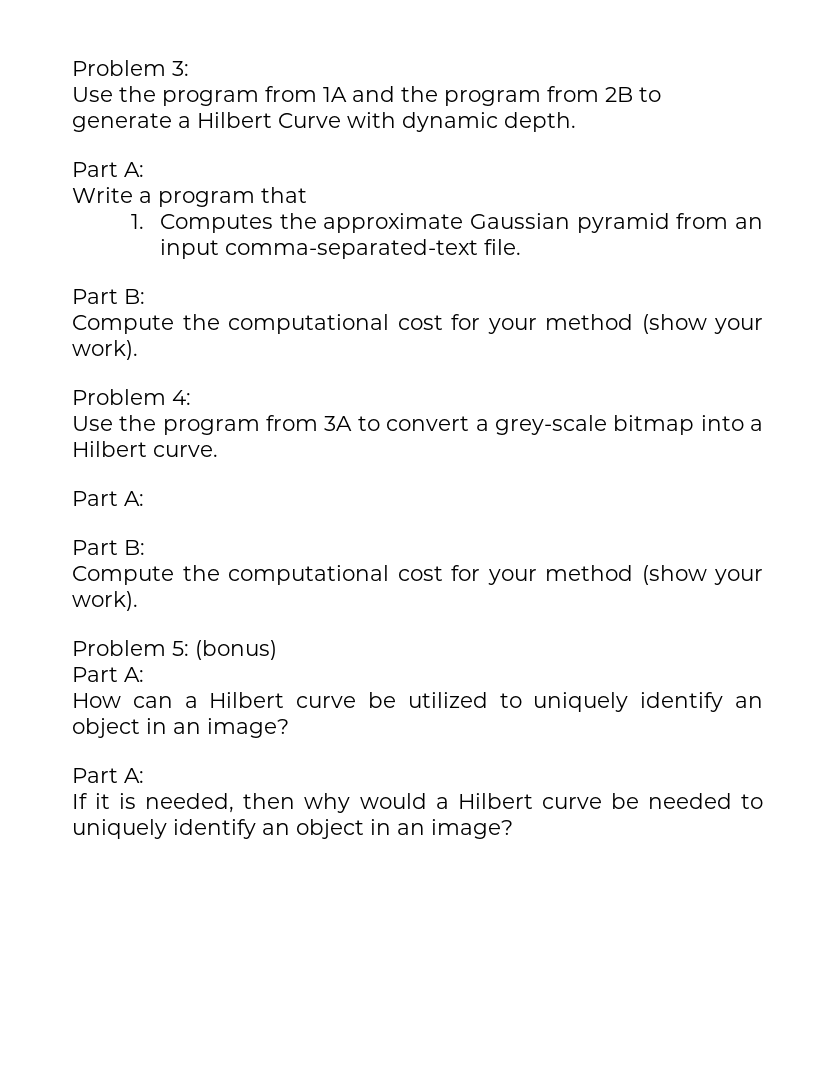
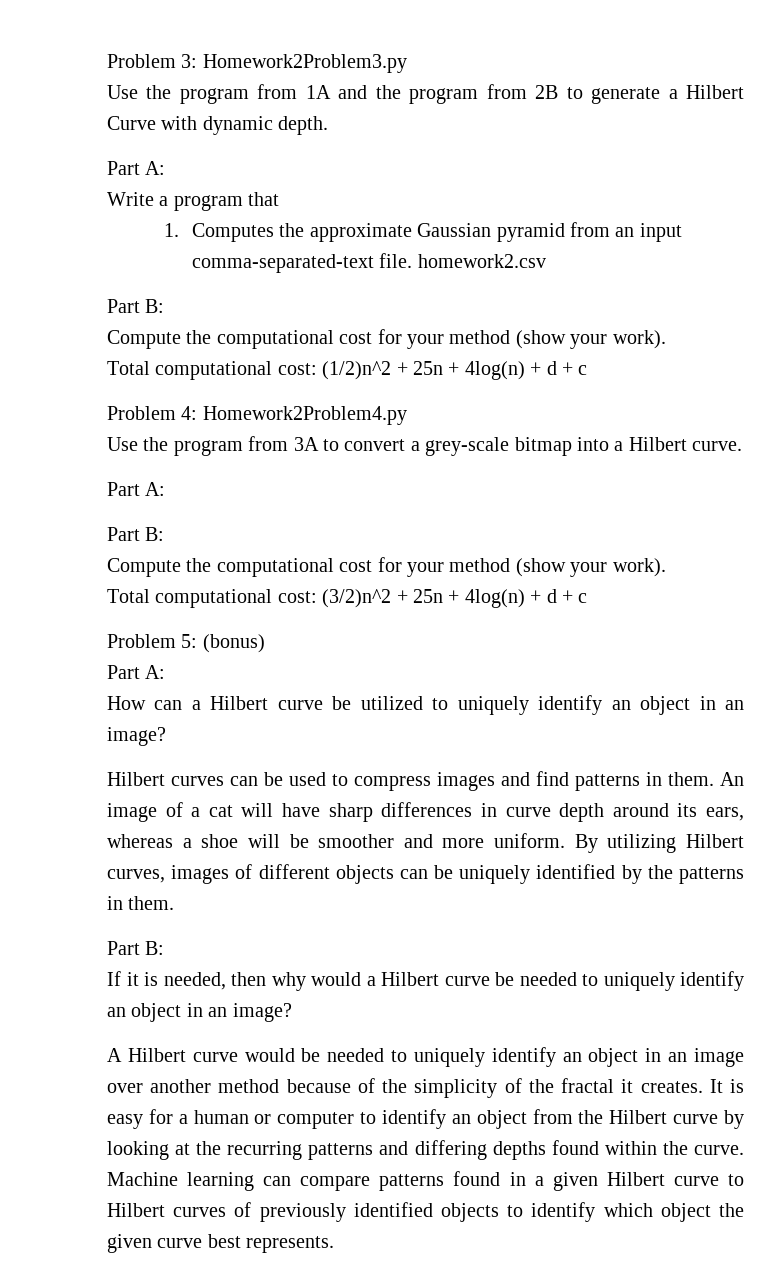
(189, 68) none -> [202,54,407,73] Homework2Problem3.py
(522, 247) none -> [417,254,546,268] homework2.csv
(138, 350) none -> [107,361,588,380] // Total computational cost: (1/2)n^2 + 25n + 4log(n) + d + c
(191, 397) none -> [202,406,407,425] Homework2Problem4.py
(138, 601) none -> [107,589,588,608] // Total computational cost: (3/2)n^2 + 25n + 4log(n) + d + c
[72,768,144,783] // Part A: -> [107,771,744,791] [107,802,745,822] [107,833,744,853] [107,864,744,884] [107,896,175,910] [107,941,165,955] // Hilbert curves can be used to compress images and find patterns in them. An image of a cat will have sharp differences in curve depth around its ears, whereas a shoe will be smoother and more uniform. By utilizing Hilbert curves, images of different objects can be uniquely identified by the patterns in them. // Part B:
(513, 829) none -> [107,1047,744,1067] [107,1078,745,1098] [107,1109,744,1129] [107,1140,745,1160] [107,1171,745,1191] [107,1202,744,1222] [107,1234,335,1253] // A Hilbert curve would be needed to uniquely identify an object in an image over another method because of the simplicity of the fractal it creates. It is easy for a human or computer to identify an object from the Hilbert curve by looking at the recurring patterns and differing depths found within the curve. Machine learning can compare patterns found in a given Hilbert curve to Hilbert curves of previously identified objects to identify which object the given curve best represents.

